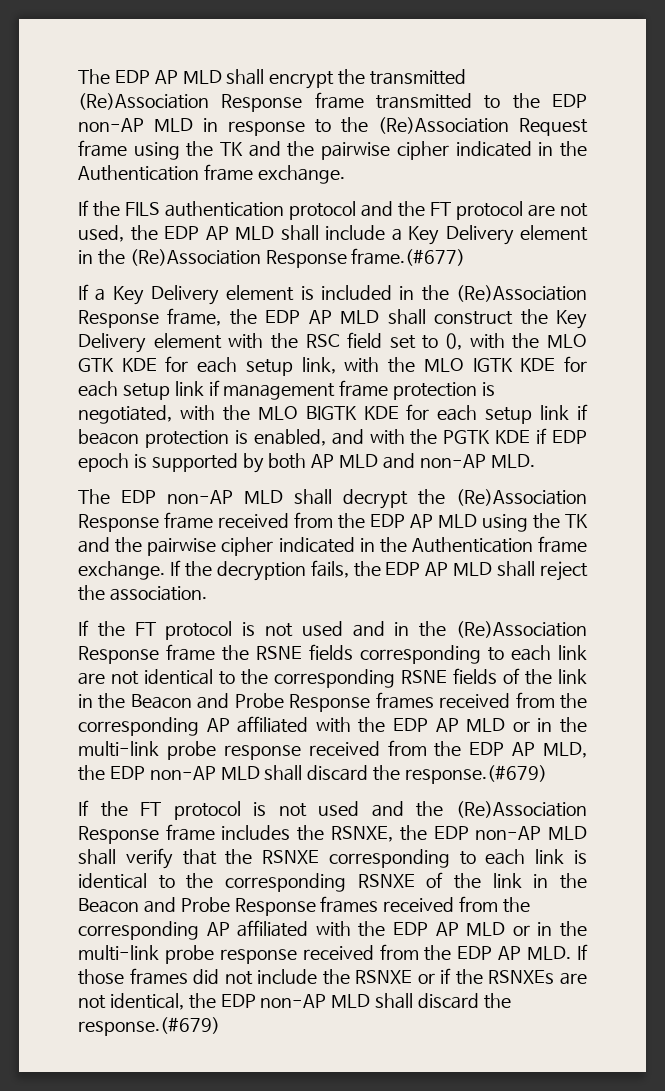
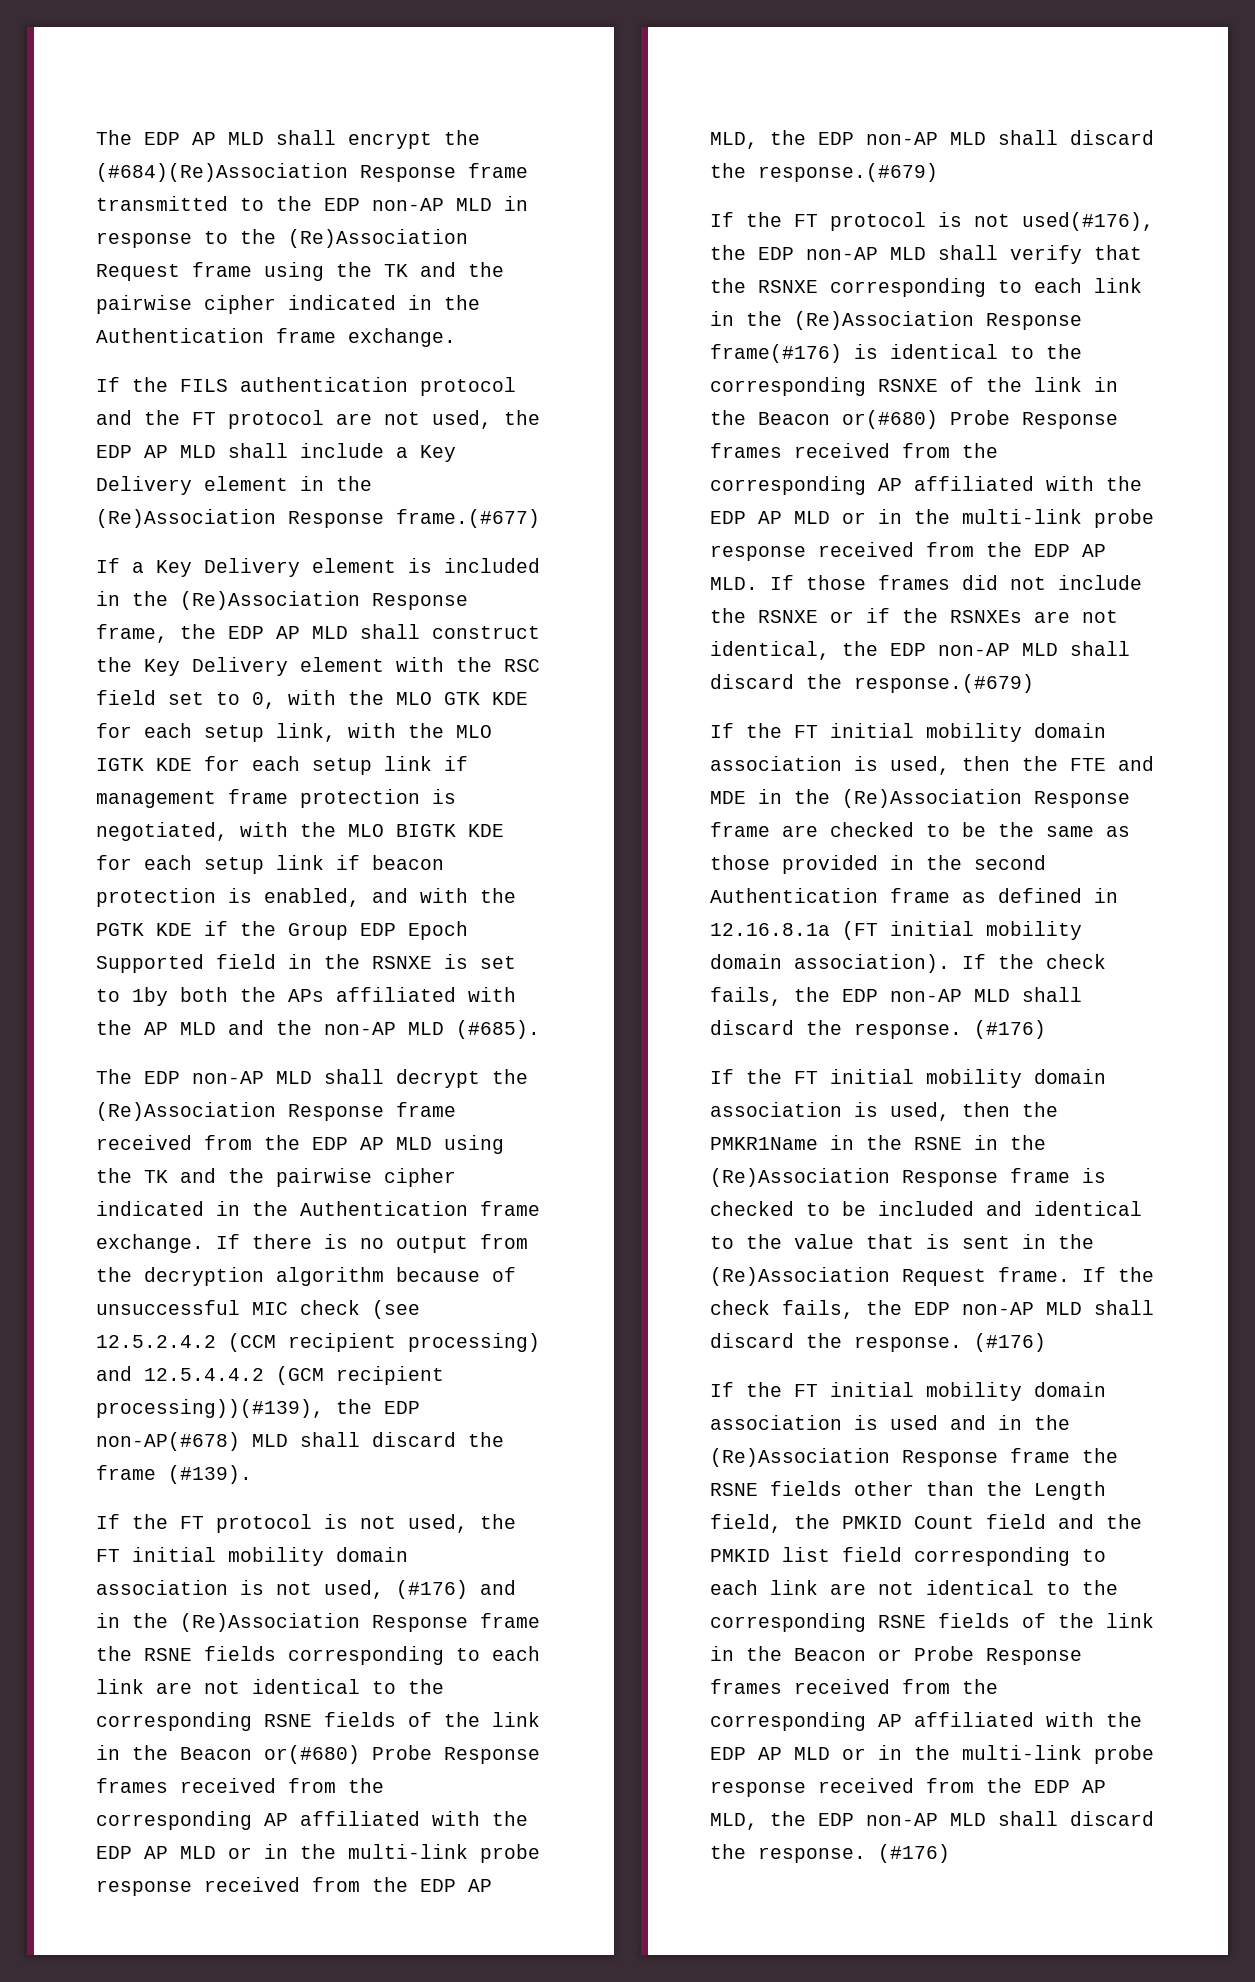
[370,69,467,85] [78,93,209,110] transmitted (Re)Association -> [96,163,348,182] (#684)(Re)Association
[552,430,588,444] [78,453,535,473] EDP epoch is supported by both AP MLD and non-AP MLD. -> [240,921,468,940] [96,954,516,973] [96,987,516,1006] [96,1020,540,1039] the Group EDP Epoch Supported field in the RSNXE is set to 1by both the APs affiliated with the AP MLD and the non-AP MLD (#685).
[184,560,589,581] [78,585,207,601] [78,620,343,640] the decryption fails, the EDP AP MLD shall reject the association. // If the FT protocol is not used -> [252,1234,528,1253] [96,1267,516,1286] [96,1300,420,1319] [96,1333,540,1352] [96,1366,444,1385] [96,1399,420,1418] [96,1432,504,1451] [96,1465,252,1484] [96,1514,516,1533] [96,1547,408,1566] [96,1580,468,1599] there is no output from the decryption algorithm because of unsuccessful MIC check (see 12.5.2.4.2 (CCM recipient processing) and 12.5.4.4.2 (GCM recipient processing))(#139), the EDP non-AP(#678) MLD shall discard the frame (#139). // If the FT protocol is not used, the FT initial mobility domain association is not used, (#176)
[197,693,230,709] and -> [264,1745,360,1764] or(#680)
[318,801,587,818] [78,824,393,844] used and the (Re)Association Response frame includes the RSNXE, -> [1022,212,1154,231] used(#176),
(565, 856) none -> [710,311,1082,330] [710,344,842,363] in the (Re)Association Response frame(#176)
[143,897,176,913] and -> [842,410,938,429] or(#680)
(220, 1026) none -> [710,723,1106,742] [710,756,1154,775] [710,789,1130,808] [710,822,1130,837] [710,855,1046,874] [710,888,1118,903] [710,921,1082,940] [710,954,1106,973] [710,987,1082,1006] [710,1020,1046,1039] [710,1069,1106,1088] [710,1102,1058,1121] [710,1135,1046,1150] [710,1168,1106,1187] [710,1201,1142,1216] [710,1234,1094,1249] [710,1267,1154,1286] [710,1300,1154,1319] [710,1333,1046,1352] [710,1382,1106,1401] [710,1415,1070,1430] [710,1448,1118,1467] [710,1481,1106,1500] [710,1514,1142,1533] [710,1547,1106,1566] [710,1580,1118,1595] [710,1613,1154,1632] [710,1646,1082,1665] [710,1679,998,1694] [710,1712,1142,1731] [710,1745,1154,1764] [710,1778,1106,1797] [710,1811,1154,1830] [710,1844,950,1863] // If the FT initial mobility domain association is used, then the FTE and MDE in the (Re)Association Response frame are checked to be the same as those provided in the second Authentication frame as defined in 12.16.8.1a (FT initial mobility domain association). If the check fails, the EDP non-AP MLD shall discard the response. (#176) // If the FT initial mobility domain association is used, then the PMKR1Name in the RSNE in the (Re)Association Response frame is checked to be included and identical to the value that is sent in the (Re)Association Request frame. If the check fails, the EDP non-AP MLD shall discard the response. (#176) // If the FT initial mobility domain association is used and in the (Re)Association Response frame the RSNE fields other than the Length field, the PMKID Count field and the PMKID list field corresponding to each link are not identical to the corresponding RSNE fields of the link in the Beacon or Probe Response frames received from the corresponding AP affiliated with the EDP AP MLD or in the multi-link probe response received from the EDP AP MLD, the EDP non-AP MLD shall discard the response. (#176)

